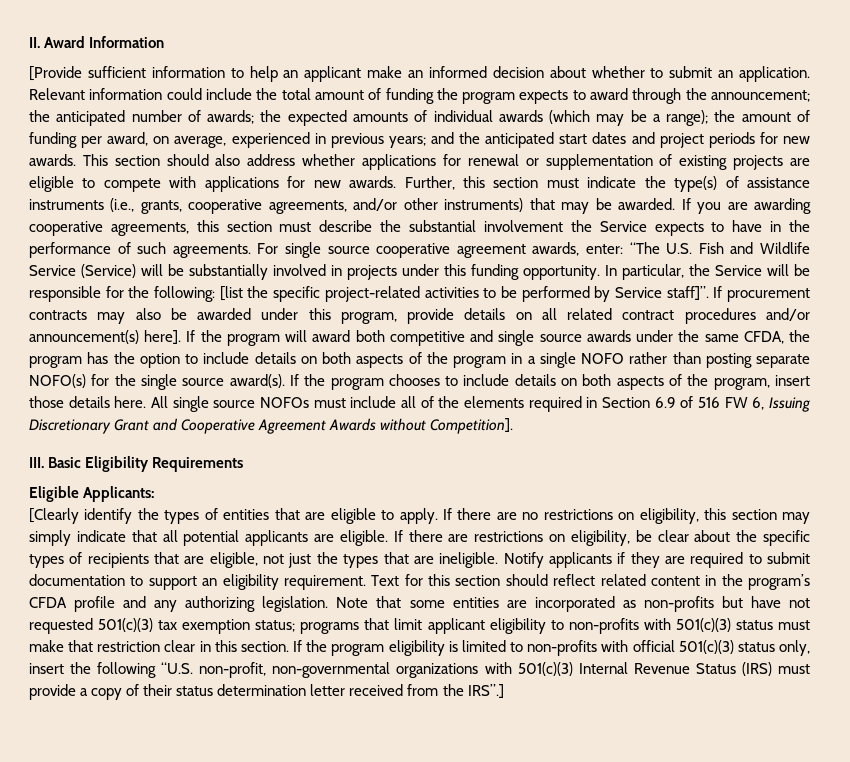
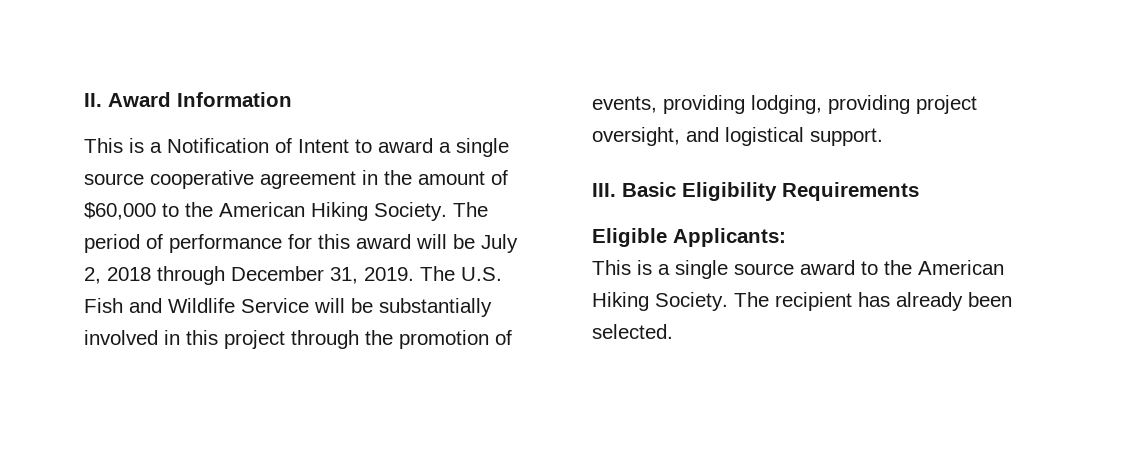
[29,66,810,82] [29,88,810,104] [29,110,811,126] [29,132,810,148] [29,154,811,170] [29,176,810,192] [29,198,812,214] [29,220,811,236] [29,242,660,258] [Provide sufficient information to help an applicant make an informed decision about whether to submit an application. Relevant information could include the total amount of funding the program expects to award through the announcement; the anticipated number of awards; the expected amounts of individual awards (which may be a range); the amount of funding per award, on average, experienced in previous years; and the anticipated start dates and project periods for new awards. This section should also address whether applications for renewal or supplementation of existing projects are eligible to compete with applications for new awards. Further, this section must indicate the type(s) of assistance instruments (i.e., grants, cooperative agreements, and/or other instruments) that may be awarded. If you are awarding cooperative agreements, this section must describe the substantial involvement the Service expects to have in the performance of such agreements. For single source cooperative agreement awards, enter: “The -> [84,138,509,157] [84,170,508,189] [84,202,488,221] [84,234,518,253] [84,266,455,285] This is a Notification of Intent to award a single source cooperative agreement in the amount of $60,000 to the American Hiking Society. The period of performance for this award will be July 2, 2018 through December 31, 2019. The
[81,264,136,278] (Service) -> (309, 305) none
[347,264,810,280] [29,286,810,302] [29,308,810,324] [29,330,811,346] [29,352,810,368] [29,374,810,390] [29,396,811,412] [29,418,514,434] projects under this funding opportunity. In particular, the Service will be responsible for the following: [list the specific project-related activities to be performed by Service staff]”. If procurement contracts may also be awarded under this program, provide details on all related contract procedures and/or announcement(s) here]. If the program will award both competitive and single source awards under the same CFDA, the program has the option to include details on both aspects of the program in a single NOFO rather than posting separate NOFO(s) for the single source award(s). If the program chooses to include details on both aspects of the program, insert those details here. All single source NOFOs must include all of the elements required in Section 6.9 of 516 FW 6, Issuing Discretionary Grant and Cooperative Agreement Awards without Competition]. -> [186,330,512,349] [592,95,977,114] [592,127,883,146] this project through the promotion of events, providing lodging, providing project oversight, and logistical support.
[29,508,811,524] [29,530,811,546] [29,552,811,568] [29,574,811,590] [29,596,810,612] [29,618,811,634] [29,640,810,656] [29,662,811,678] [29,684,504,700] [Clearly identify the types of entities that are eligible to apply. If there are no restrictions on eligibility, this section may simply indicate that all potential applicants are eligible. If there are restrictions on eligibility, be clear about the specific types of recipients that are eligible, not just the types that are ineligible. Notify applicants if they are required to submit documentation to support an eligibility requirement. Text for this section should reflect related content in the program’s CFDA profile and any authorizing legislation. Note that some entities are incorporated as non-profits but have not requested 501(c)(3) tax exemption status; programs that limit applicant eligibility to non-profits with 501(c)(3) status must make that restriction clear in this section. If the program eligibility is limited to non-profits with official 501(c)(3) status only, insert the following “U.S. non-profit, non-governmental organizations with 501(c)(3) Internal Revenue Status (IRS) must provide a copy of their status determination letter received from the IRS”.] -> [592,260,1004,279] [592,292,1012,311] [592,324,673,339] This is a single source award to the American Hiking Society. The recipient has already been selected.

